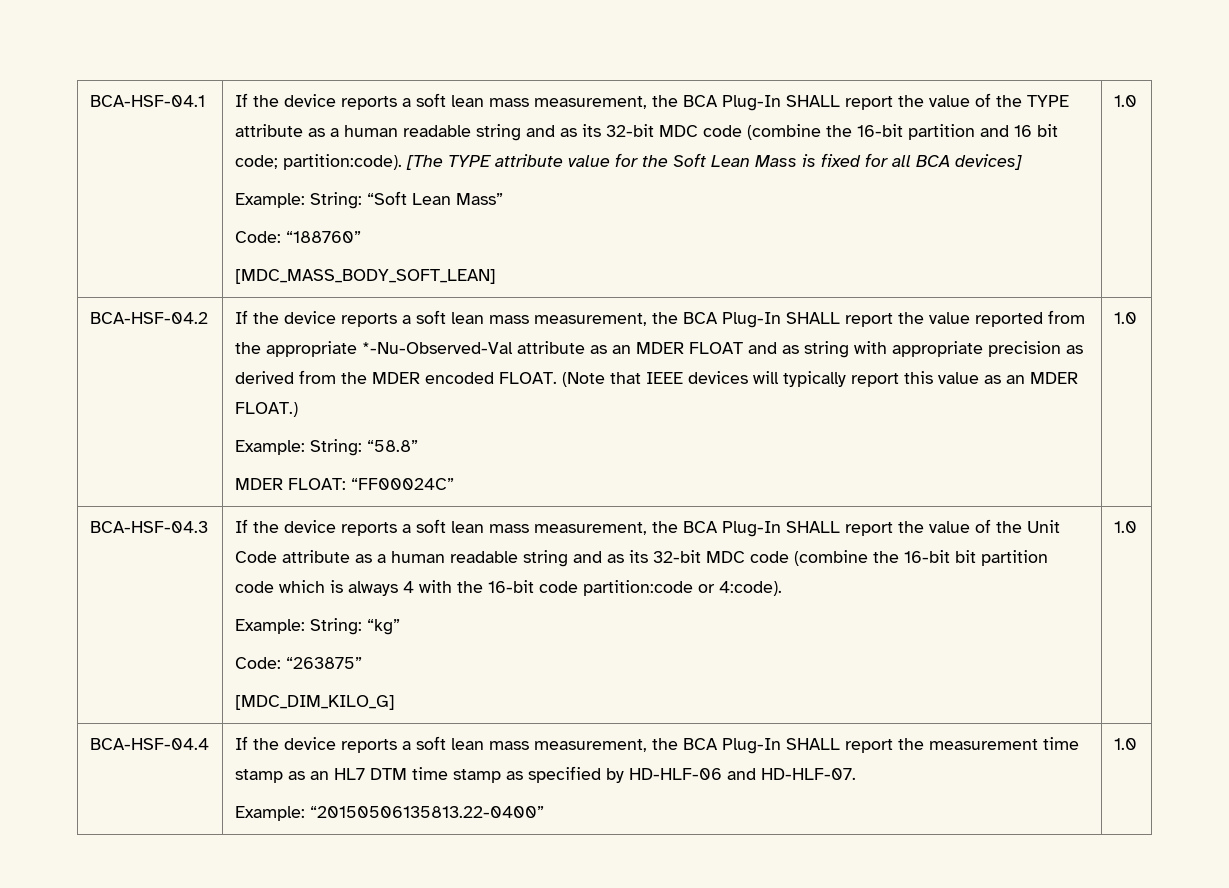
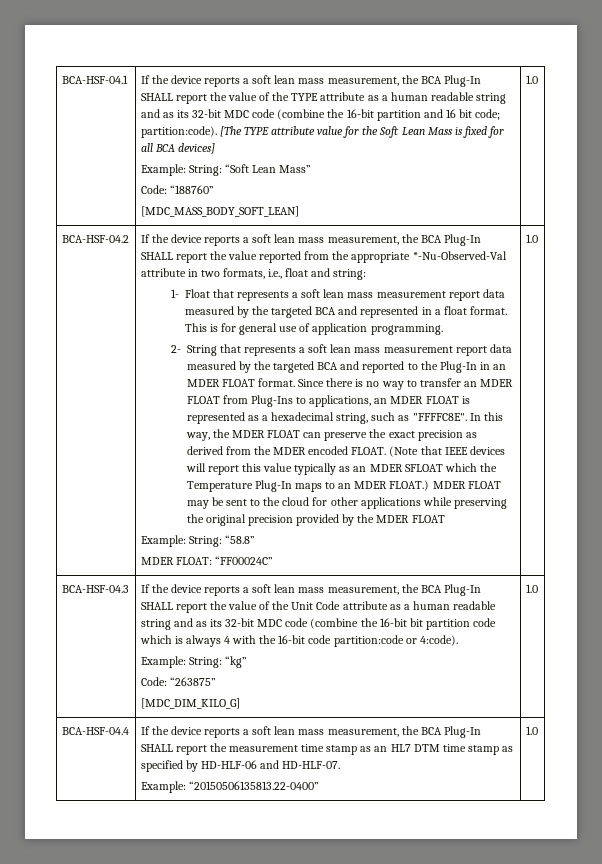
[589,341,983,358] as an MDER FLOAT and as string with appropriate -> [187,268,367,280] [171,289,505,301] [184,306,507,318] [184,323,443,335] [171,344,512,356] [186,361,506,373] [186,378,513,390] [186,395,470,407] [186,412,503,424] [185,429,415,441] in two formats, i.e., float and string: // 1- Float that represents a soft lean mass measurement report data measured by the targeted BCA and represented in a float format. This is for general use of application programming. // 2- String that represents a soft lean mass measurement report data measured by the targeted BCA and reported to the Plug-In in an MDER FLOAT format. Since there is no way to transfer an MDER FLOAT from Plug-Ins to applications, an MDER FLOAT is represented as a hexadecimal string, such as "FFFFC8E". In this way, the MDER FLOAT can preserve the exact
[782,371,846,387] typically -> (206, 467) none
[983,372,1078,384] [234,402,298,417] as an MDER FLOAT.) -> [294,463,497,475] [186,480,501,492] [186,497,507,509] [186,514,445,526] typically as an MDER SFLOAT which the Temperature Plug-In maps to an MDER FLOAT.) MDER FLOAT may be sent to the cloud for other applications while preserving the original precision provided by the MDER FLOAT

